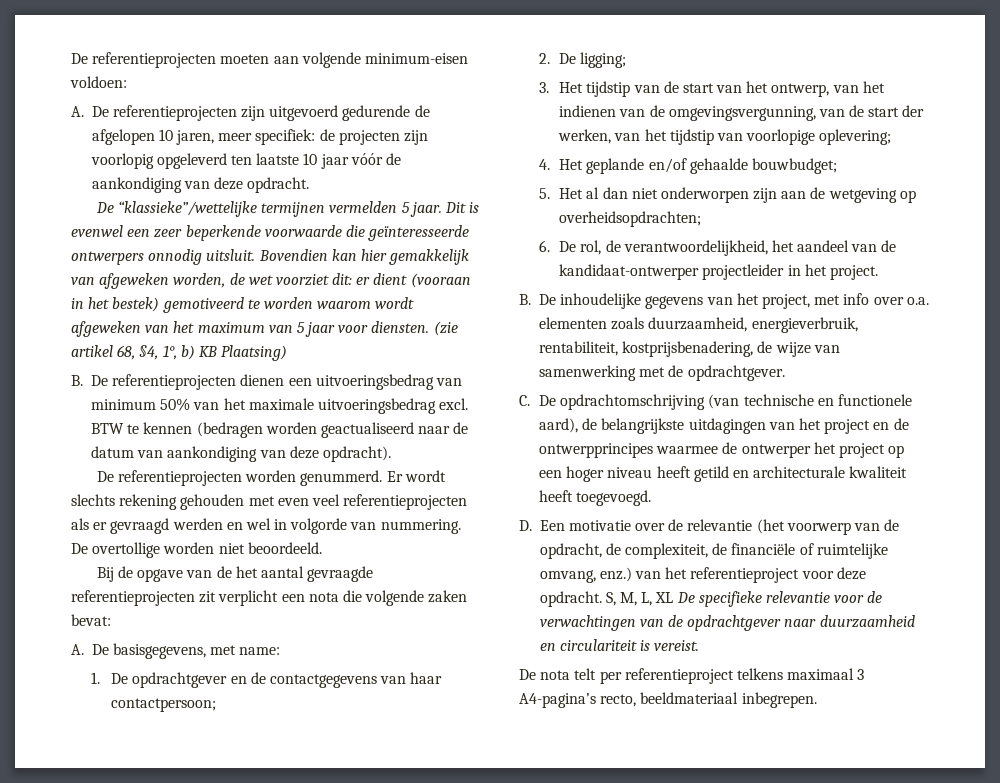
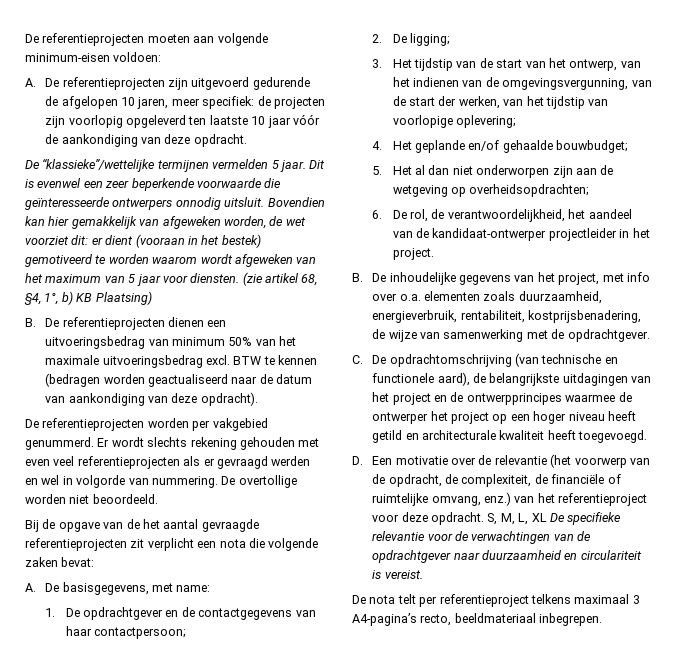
(297, 476) none -> [192,418,268,431] per vakgebied

